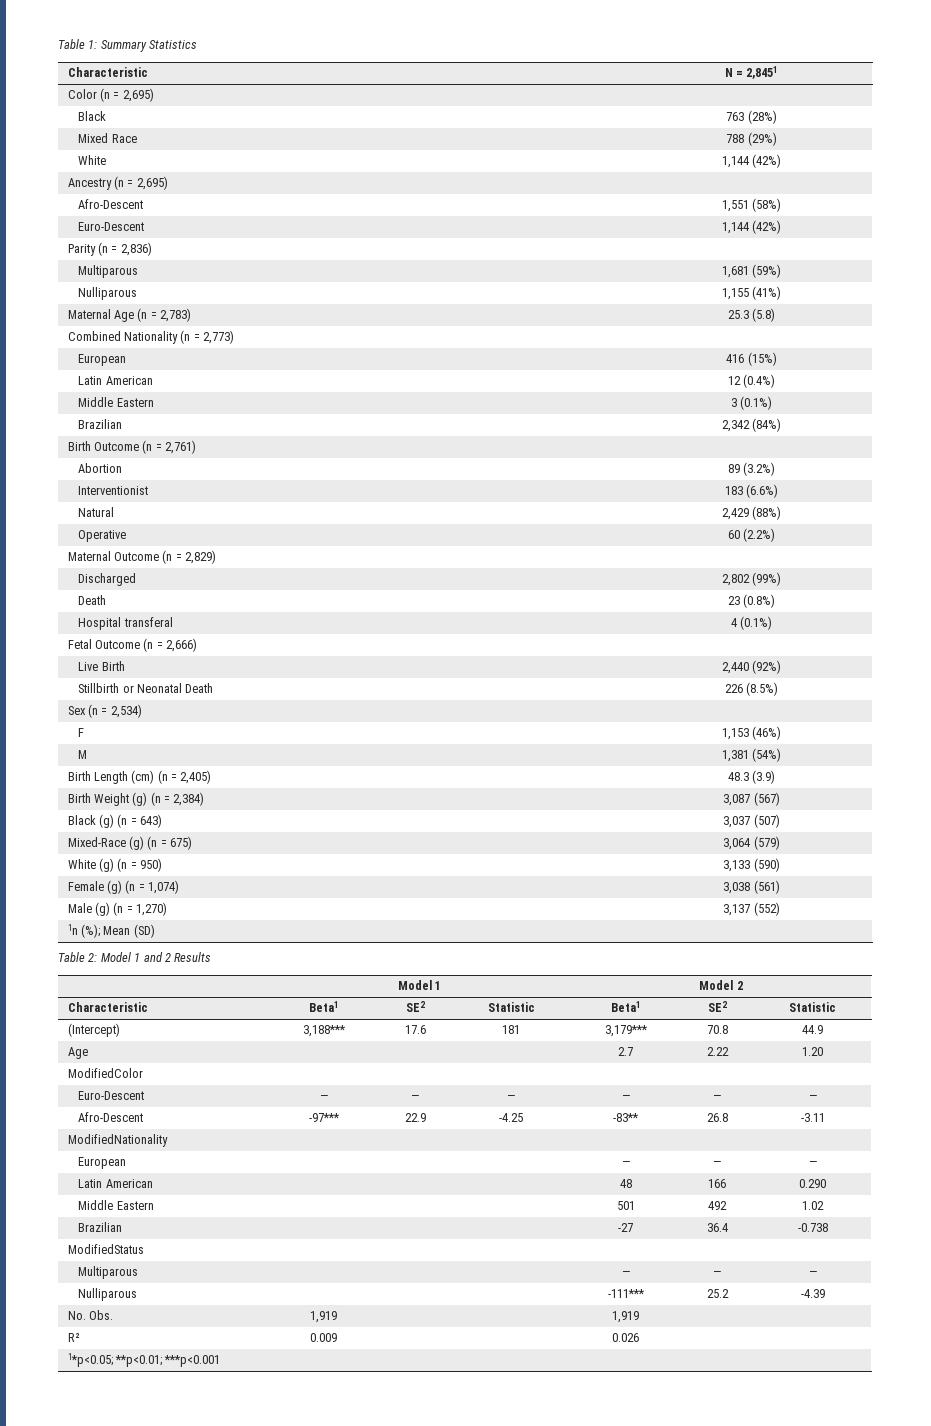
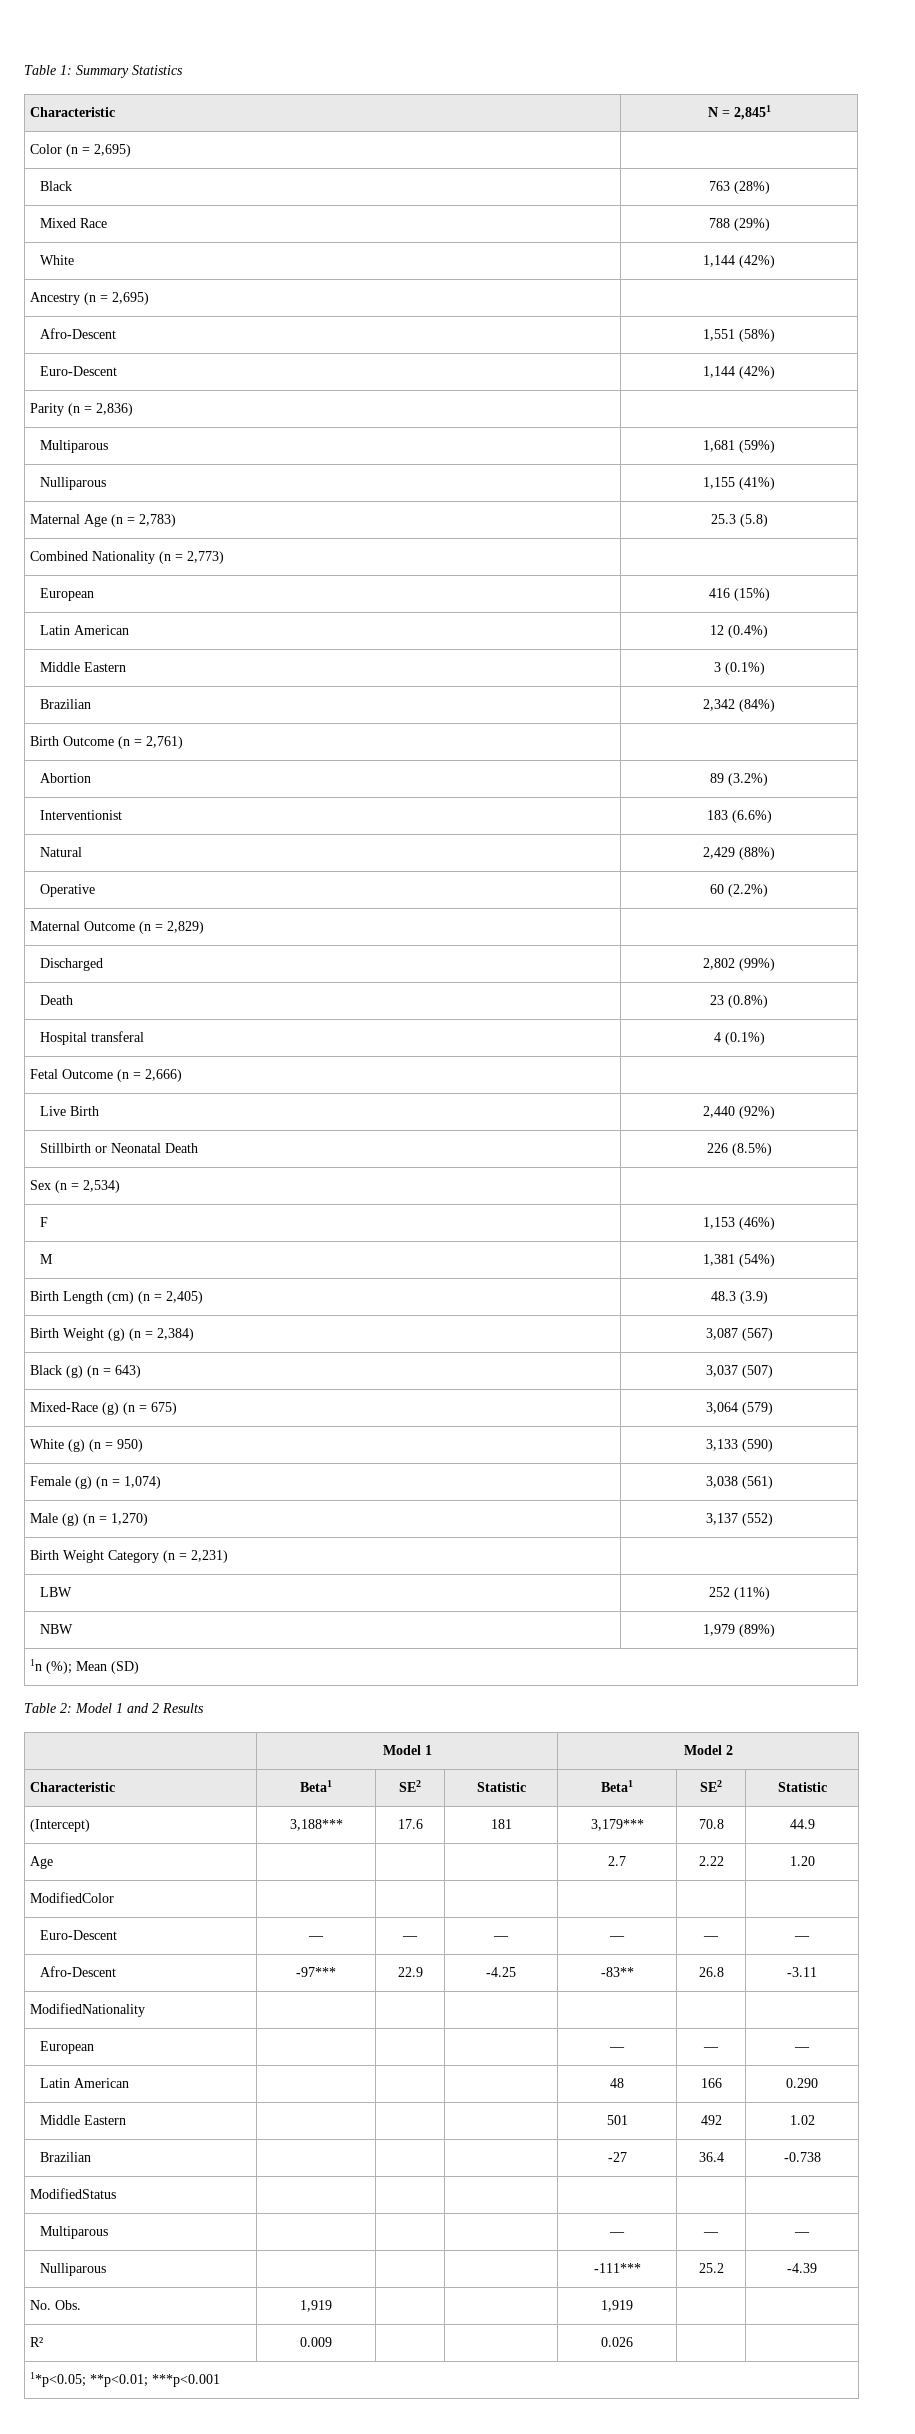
(780, 909) none -> [30,1550,229,1563] [40,1587,73,1597] [708,1587,770,1600] [40,1624,74,1634] [703,1624,775,1637] // Birth Weight Category (n = 2,231) | // LBW | 252 (11%) // NBW | 1,979 (89%)

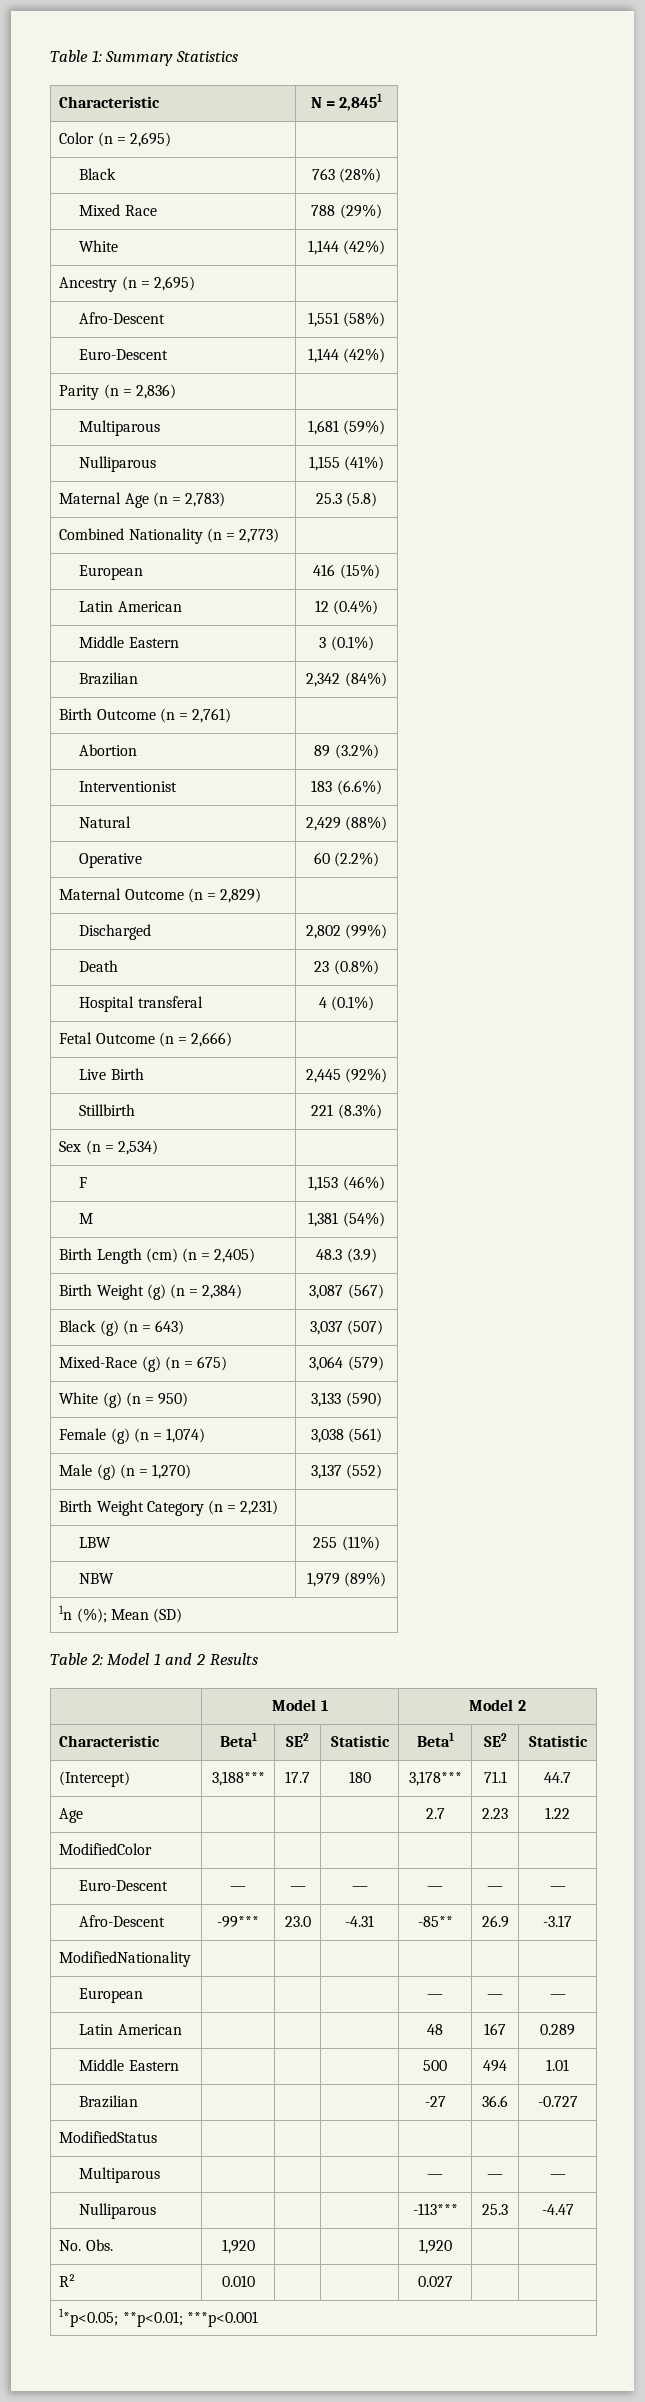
[703,1106,735,1118] 2,440 -> [305,1069,341,1083] 2,445
[95,1143,199,1153] [706,1143,772,1156] or Neonatal Death | 226 (8.5%) -> [311,1104,382,1119] | 221 (8.3%)
[708,1587,730,1597] 252 -> [313,1537,338,1548] 255
[397,1819,423,1829] [490,1819,512,1829] [590,1819,644,1831] [698,1819,724,1829] [789,1819,815,1829] 17.6 | 181 | 3,179*** | 70.8 | 44.9 -> [285,1771,310,1783] [348,1771,371,1783] [408,1771,462,1786] [483,1771,507,1783] [544,1772,571,1783] 17.7 | 180 | 3,178*** | 71.1 | 44.7
[698,1856,724,1866] [789,1856,815,1866] 2.22 | 1.20 -> [482,1808,508,1819] [545,1807,570,1819] 2.23 | 1.22
[296,1967,336,1977] [397,1967,423,1977] [486,1967,516,1977] [600,1967,634,1977] [698,1967,724,1977] [787,1967,817,1977] -97*** | 22.9 | -4.25 | -83** | 26.8 | -3.11 -> [217,1916,259,1928] [284,1916,311,1927] [345,1915,374,1927] [417,1916,453,1927] [481,1915,509,1928] [543,1915,572,1927] -99*** | 23.0 | -4.31 | -85** | 26.9 | -3.17
[700,2078,722,2088] [786,2078,818,2088] 166 | 0.290 -> [484,2023,506,2035] [540,2024,575,2036] 167 | 0.289
[606,2115,628,2125] [700,2115,722,2125] [789,2115,815,2125] 501 | 492 | 1.02 -> [423,2060,447,2071] [483,2060,507,2072] [546,2059,569,2071] 500 | 494 | 1.01
[698,2152,724,2162] [783,2152,821,2162] 36.4 | -0.738 -> [482,2095,508,2107] [537,2096,578,2107] 36.6 | -0.727
[593,2263,641,2273] [698,2263,724,2273] [787,2263,817,2273] -111*** | 25.2 | -4.39 -> [412,2203,458,2215] [482,2204,508,2215] [541,2204,574,2215] -113*** | 25.3 | -4.47
[300,2300,332,2312] [601,2300,633,2312] 1,919 | | | 1,919 -> [221,2239,255,2254] [418,2239,452,2254] 1,920 | | | 1,920
[300,2337,332,2347] [601,2337,633,2347] 0.009 | | | 0.026 -> [221,2275,255,2287] [417,2276,453,2287] 0.010 | | | 0.027

